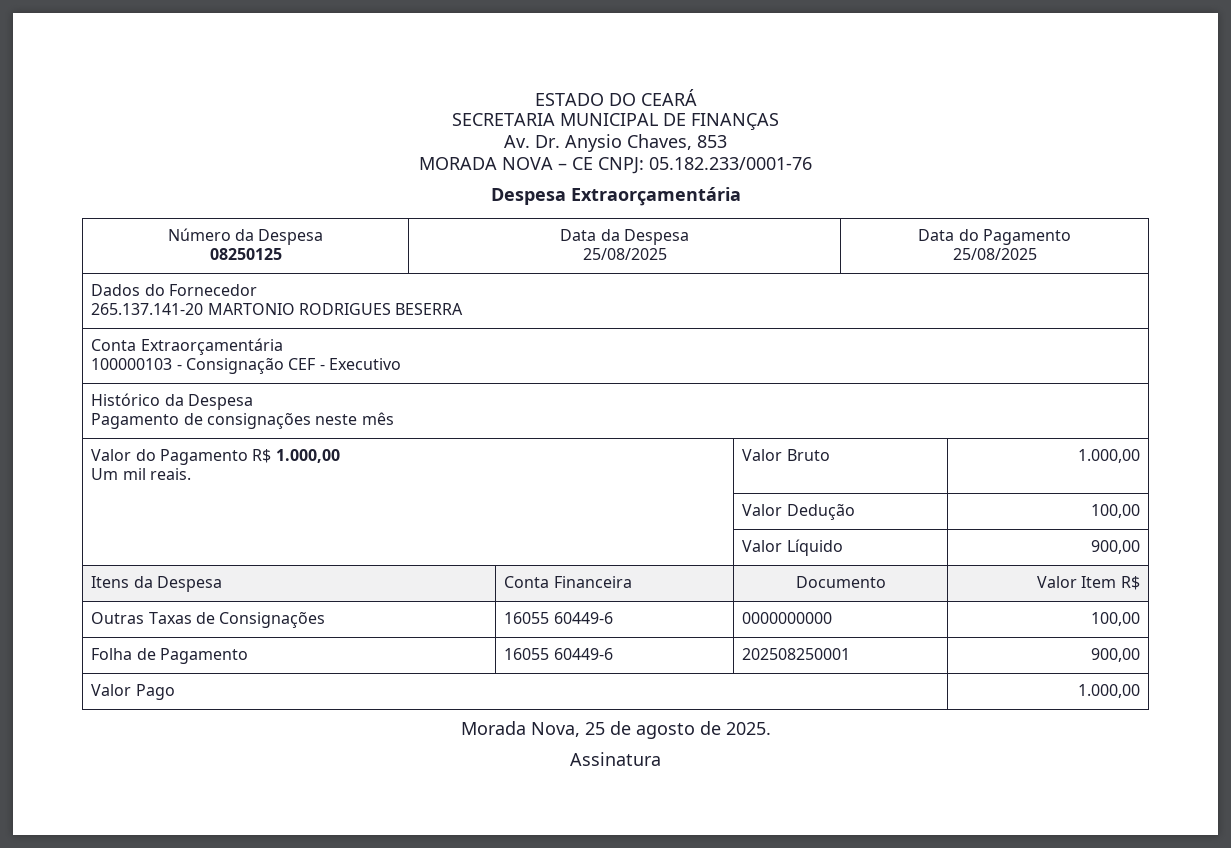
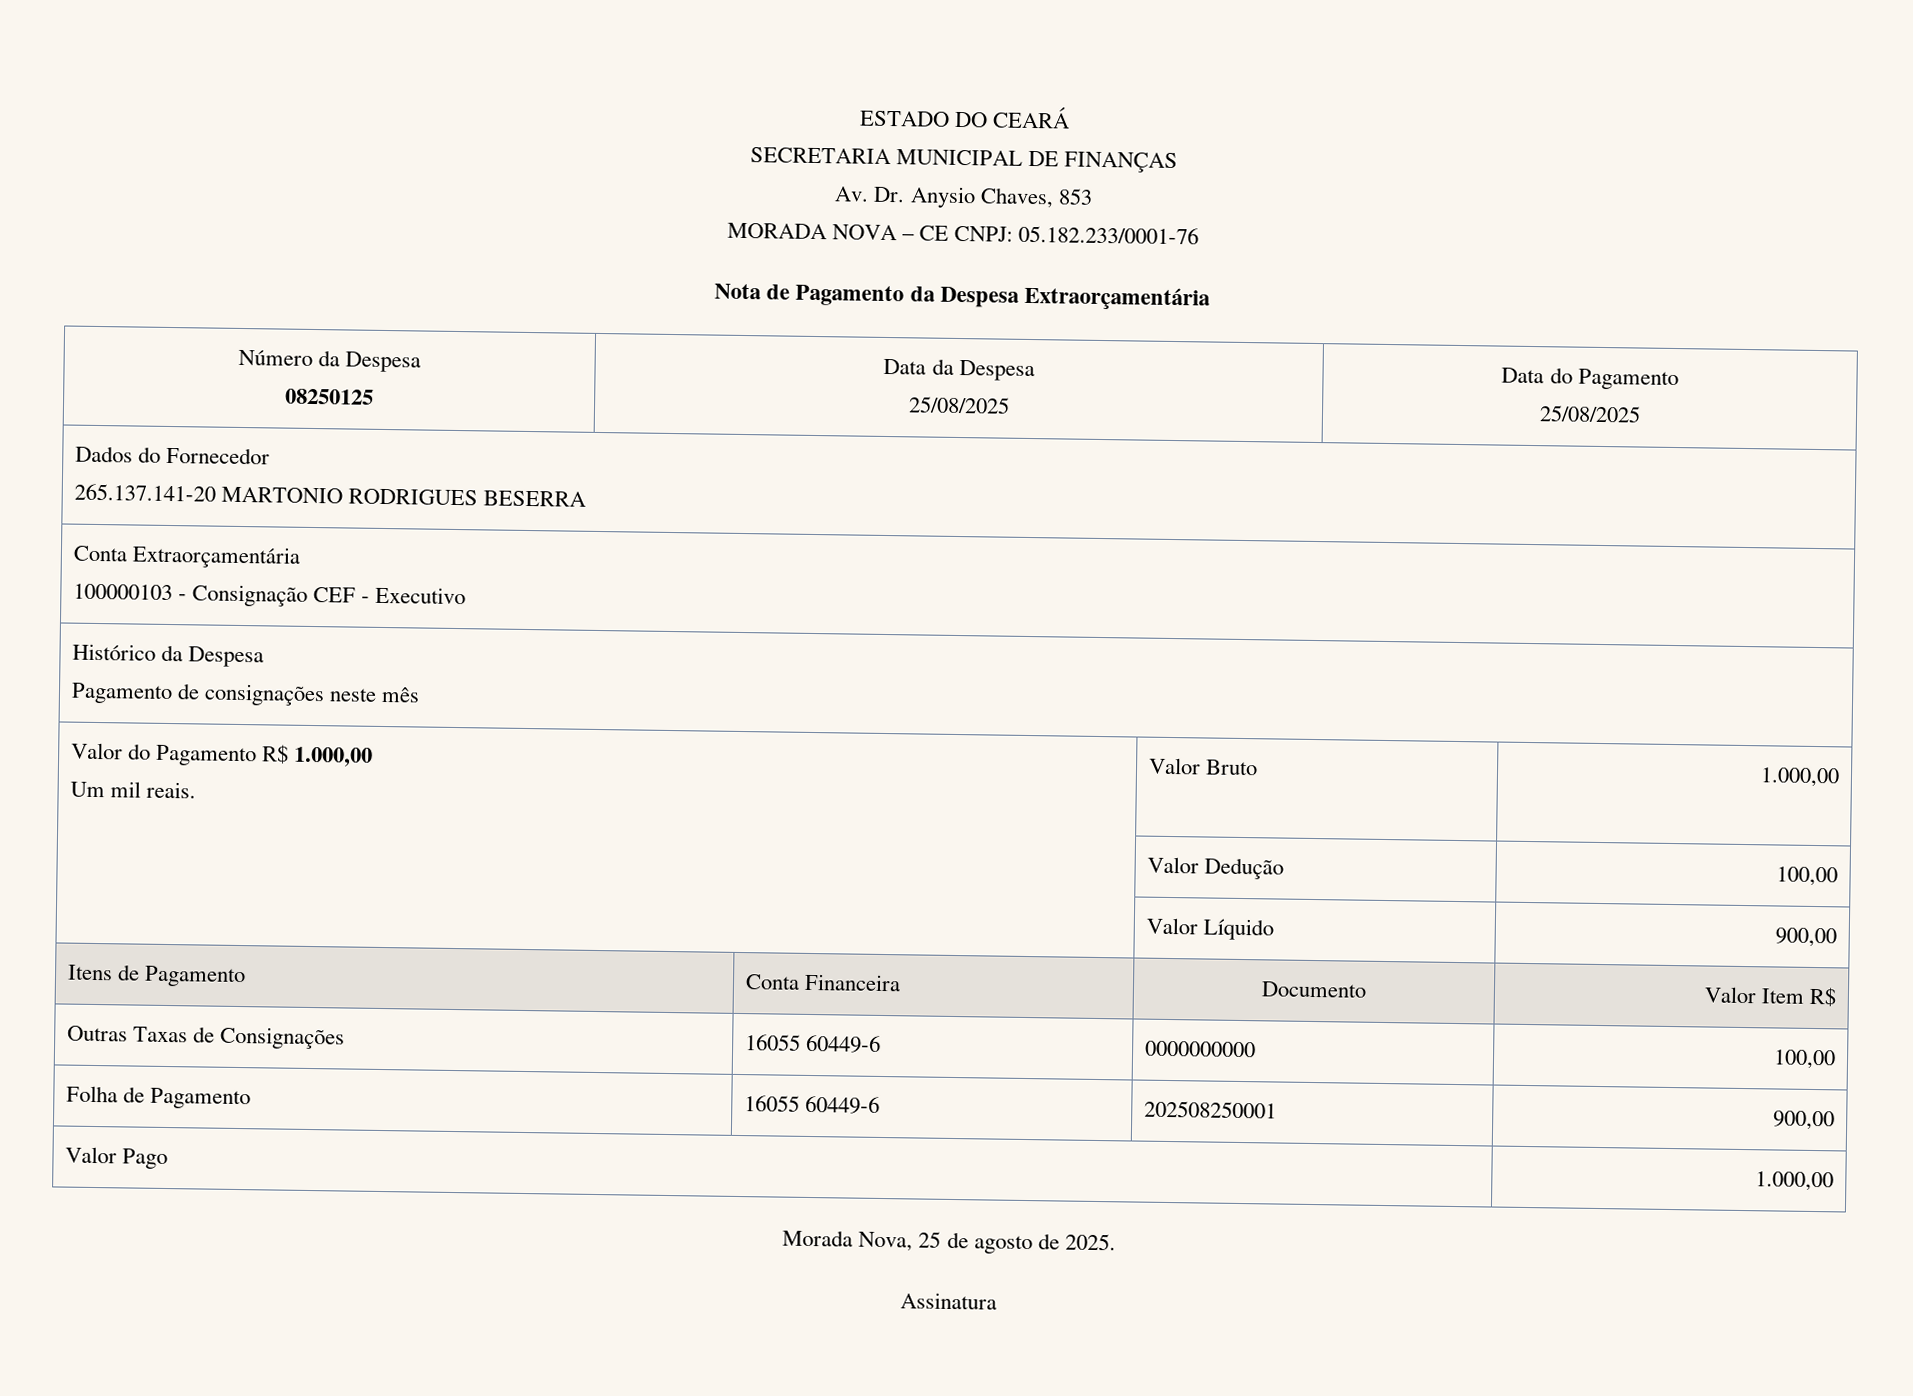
(812, 163) none -> [714,283,935,307] Nota de Pagamento da
[133,576,223,592] da Despesa -> [116,964,247,988] de Pagamento

